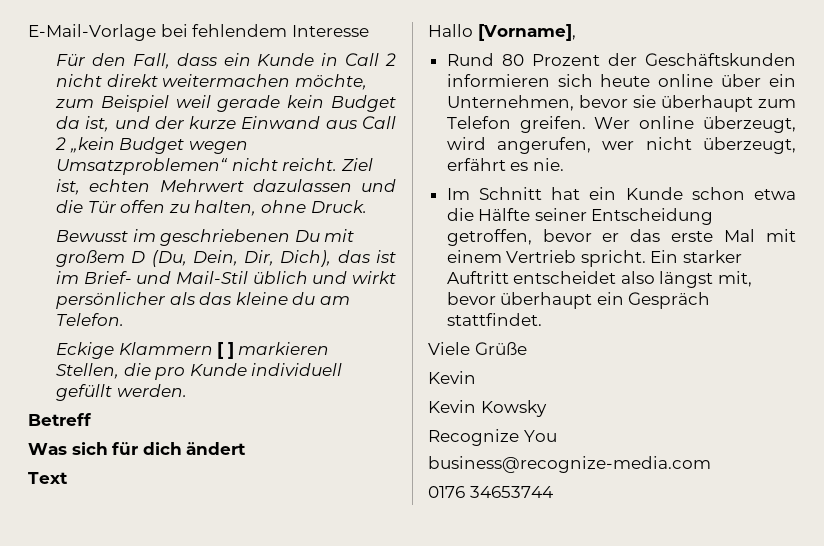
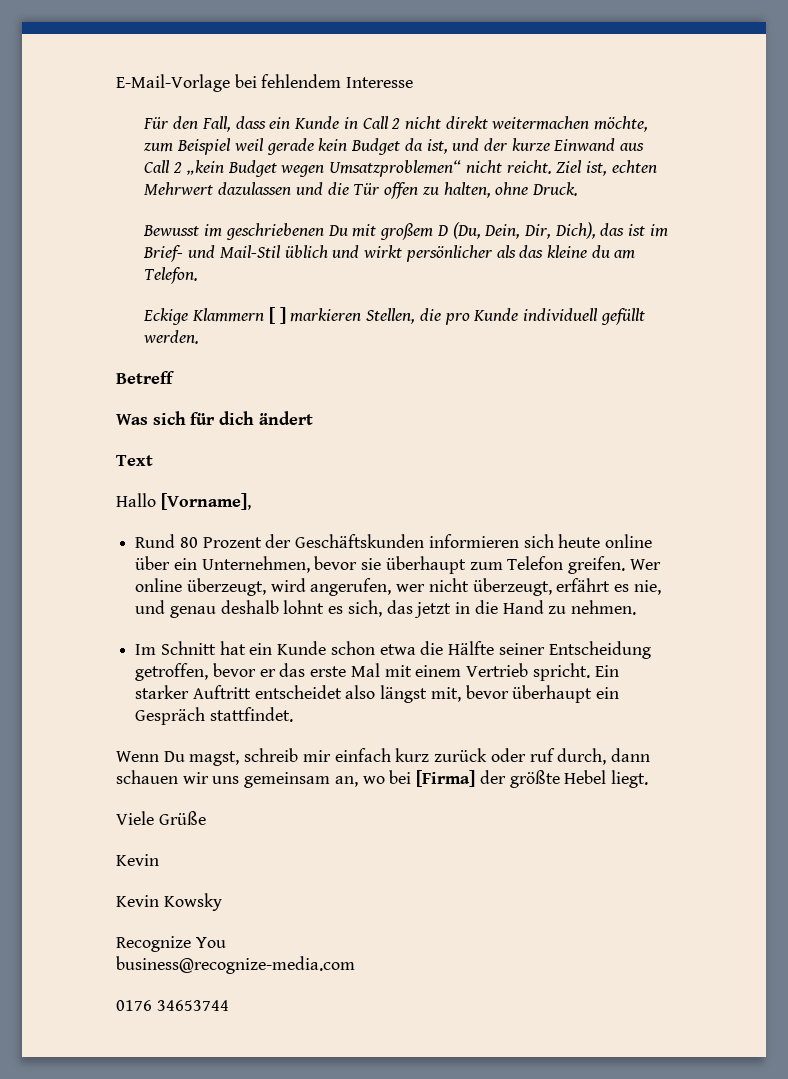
[532,158,564,171] nie. -> [633,580,661,595] [135,600,636,618] nie, und genau deshalb lohnt es sich, das jetzt in die Hand zu nehmen.
(542, 319) none -> [116,748,650,766] [116,770,648,788] // Wenn Du magst, schreib mir einfach kurz zurück oder ruf durch, dann schauen wir uns gemeinsam an, wo bei [Firma] der größte Hebel liegt.

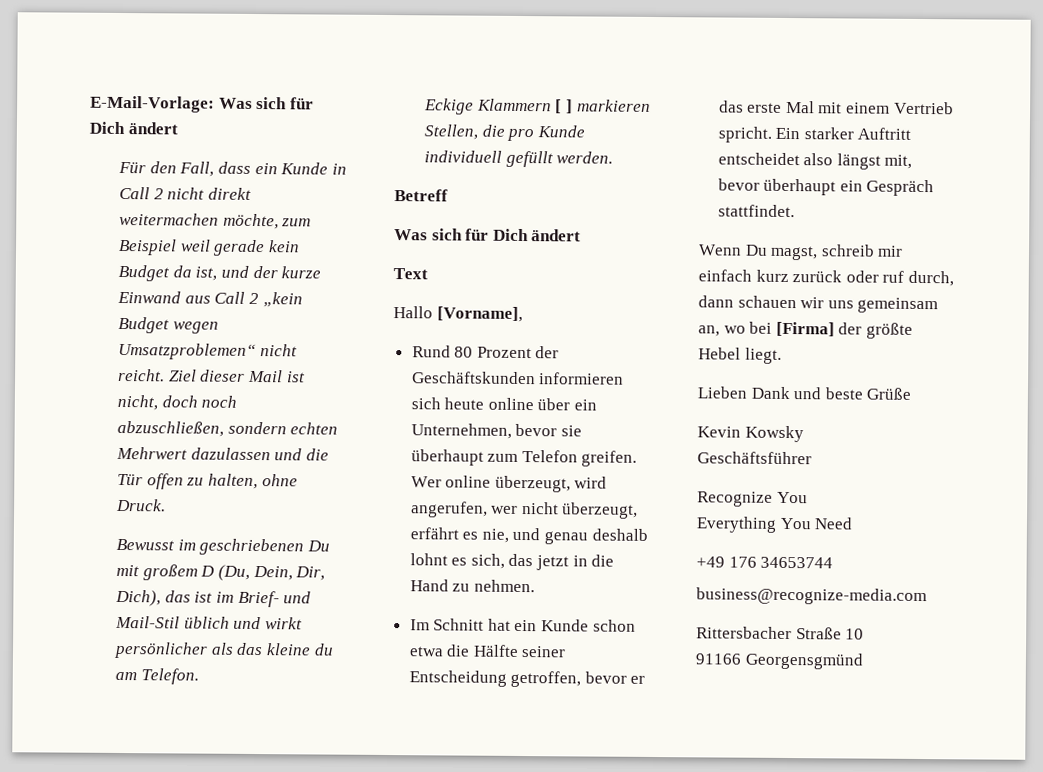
[116,74,414,92] E-Mail-Vorlage bei fehlendem Interesse -> [90,95,314,113] [89,121,178,135] E-Mail-Vorlage: Was sich für Dich ändert
[585,161,607,176] ist, -> [200,369,306,383] [117,394,238,411] [117,420,287,437] dieser Mail ist nicht, doch noch abzuschließen, sondern
[219,411,255,425] dich -> [492,228,529,242] Dich
[116,811,154,825] Viele -> [697,386,863,400] Lieben Dank und beste
[116,895,159,907] // Kevin -> (741, 432) none
(222, 902) none -> [697,451,812,465] // Geschäftsführer
[116,956,355,974] [116,1000,229,1011] business@recognize-media.com // 0176 34653744 -> [696,516,854,533] [696,556,834,569] [696,587,927,606] [696,626,865,640] [695,652,864,670] Everything You Need // +49 176 34653744 // business@recognize-media.com // Rittersbacher Straße 10 // 91166 Georgensgmünd

